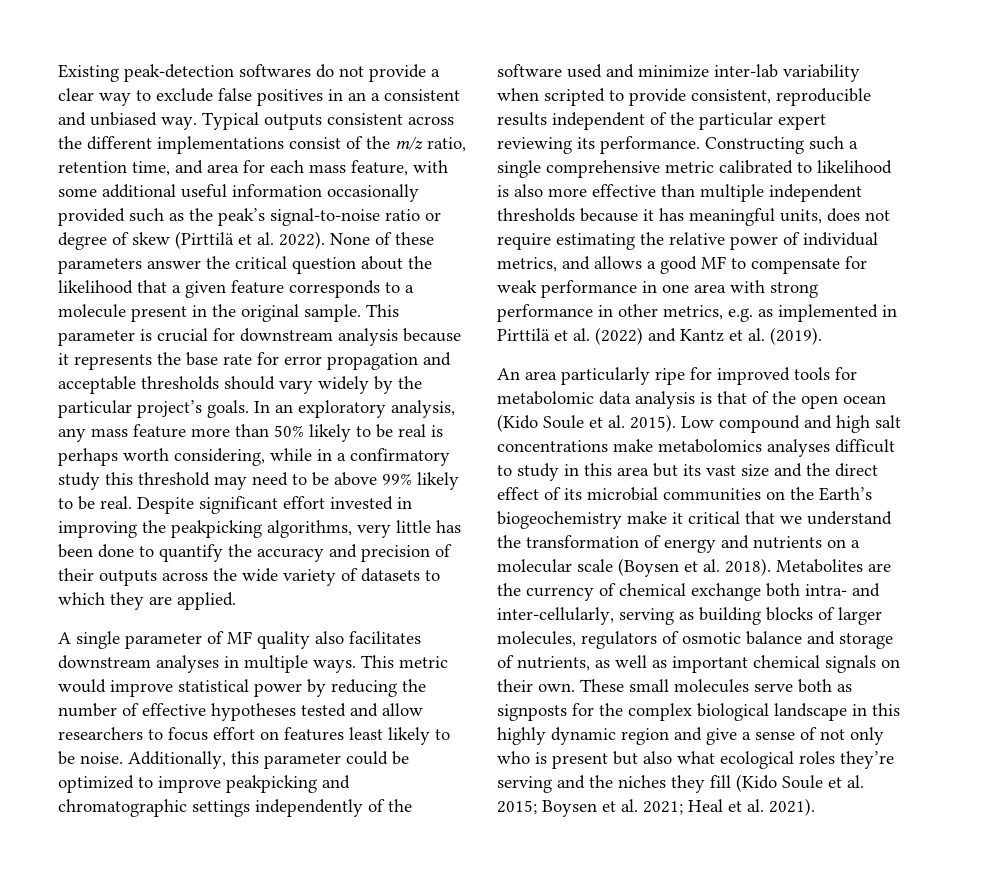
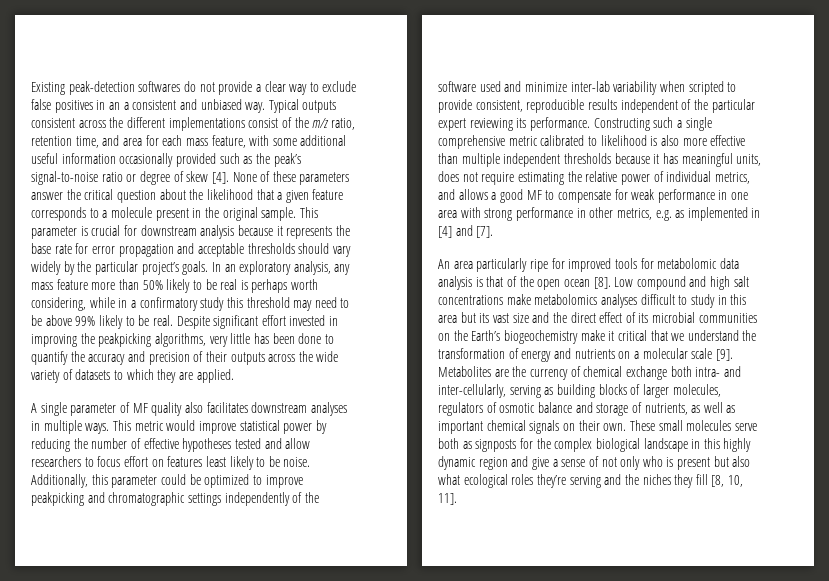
[175,231,325,249] (Pirttilä et al. 2022). -> [211,172,229,184] [4].
[497,327,822,345] Pirttilä et al. (2022) and Kantz et al. (2019). -> [438,225,494,238] [4] and [7].
[497,414,676,432] (Kido Soule et al. 2015). -> [593,277,611,289] [8].
[618,558,771,577] (Boysen et al. 2018). -> [715,349,733,361] [9].
[736,774,864,792] [497,798,815,817] (Kido Soule et al. 2015; Boysen et al. 2021; Heal et al. 2021). -> [711,475,744,487] [438,493,457,505] [8, 10, 11].

